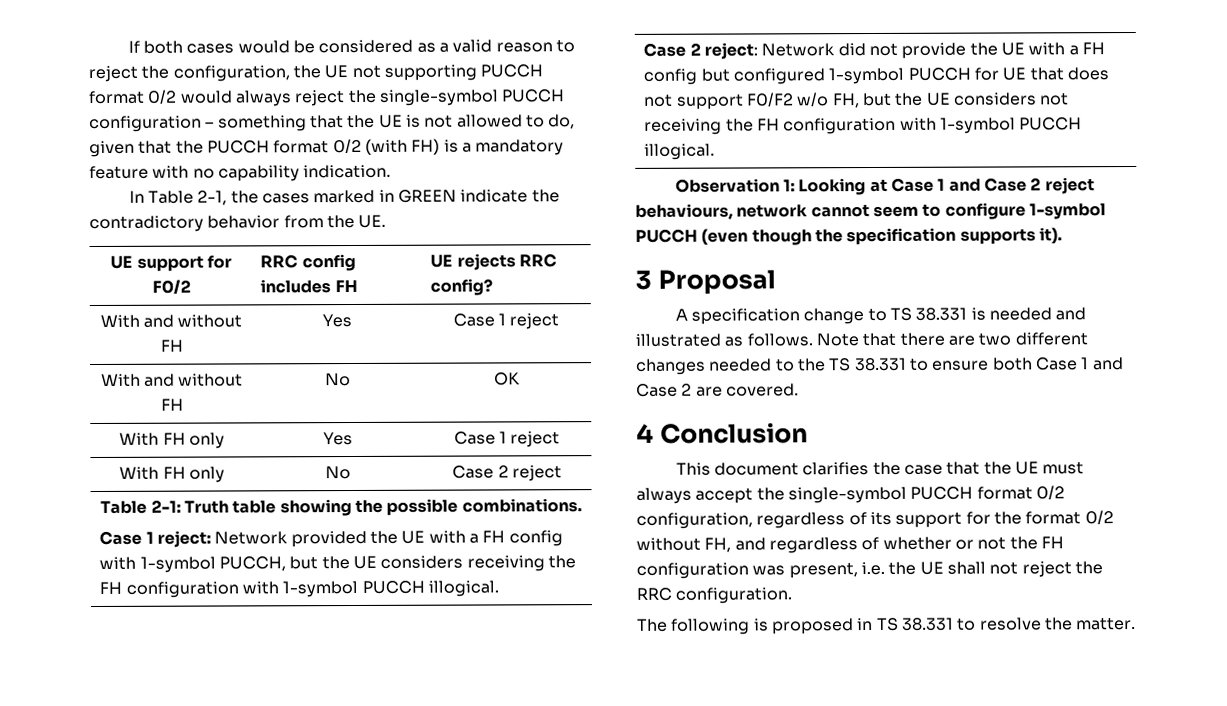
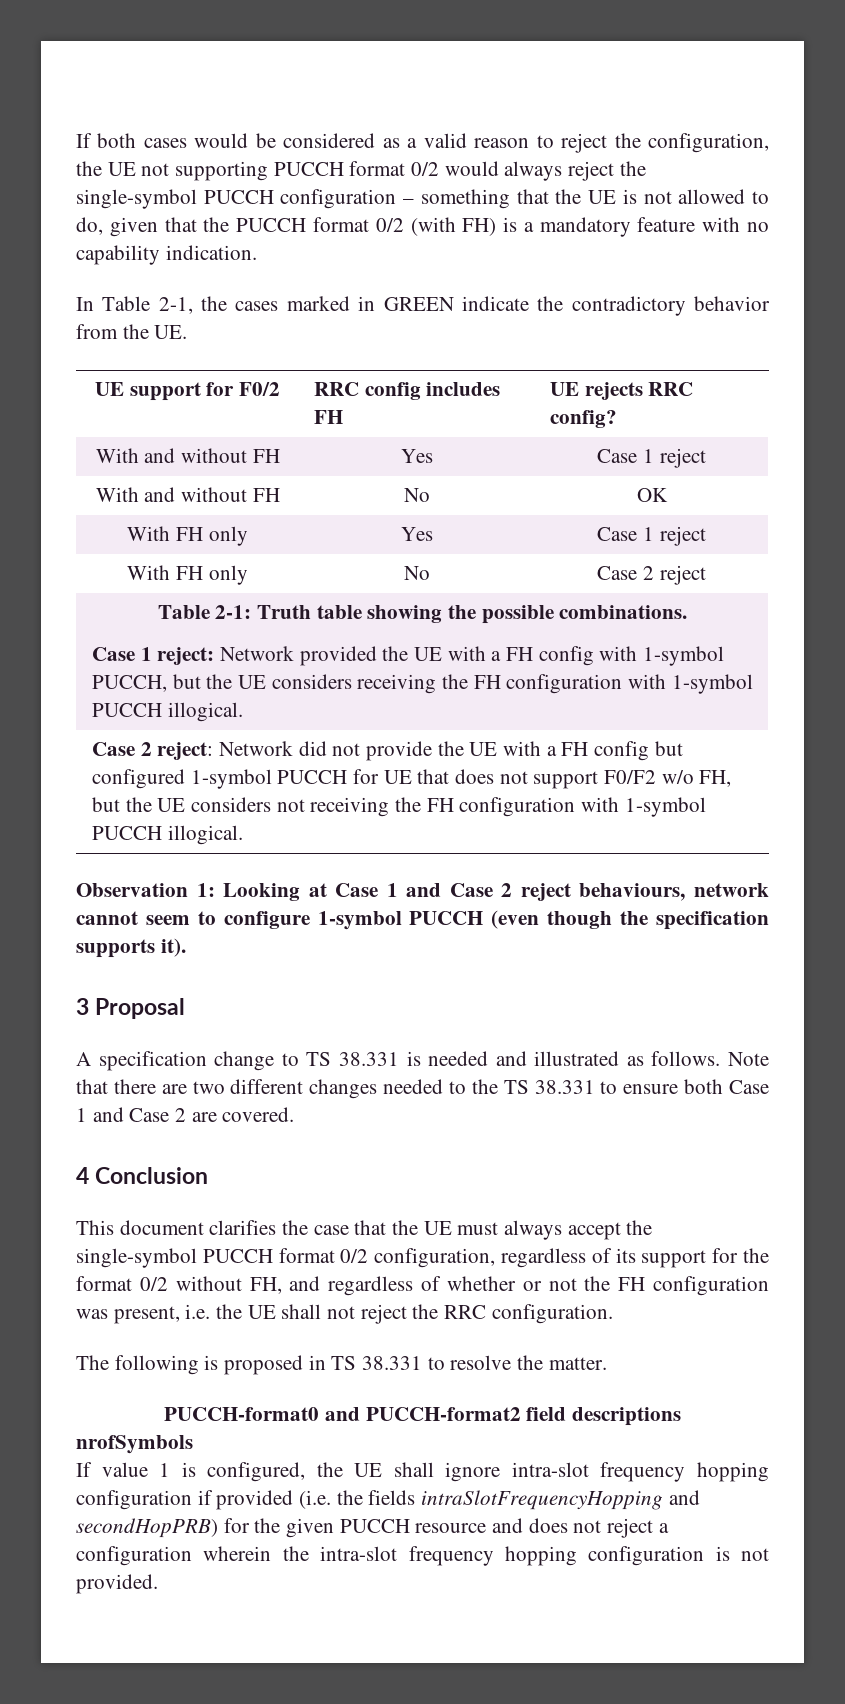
(1137, 623) none -> [164,1407,681,1426] [76,1435,193,1454] [76,1462,769,1482] [76,1490,700,1510] [76,1518,669,1538] [76,1546,769,1566] [76,1574,158,1594] // PUCCH-format0 and PUCCH-format2 field descriptions // nrofSymbols // If value 1 is configured, the UE shall ignore intra-slot frequency hopping configuration if provided (i.e. the fields intraSlotFrequencyHopping and secondHopPRB) for the given PUCCH resource and does not reject a configuration wherein the intra-slot frequency hopping configuration is not provided.

